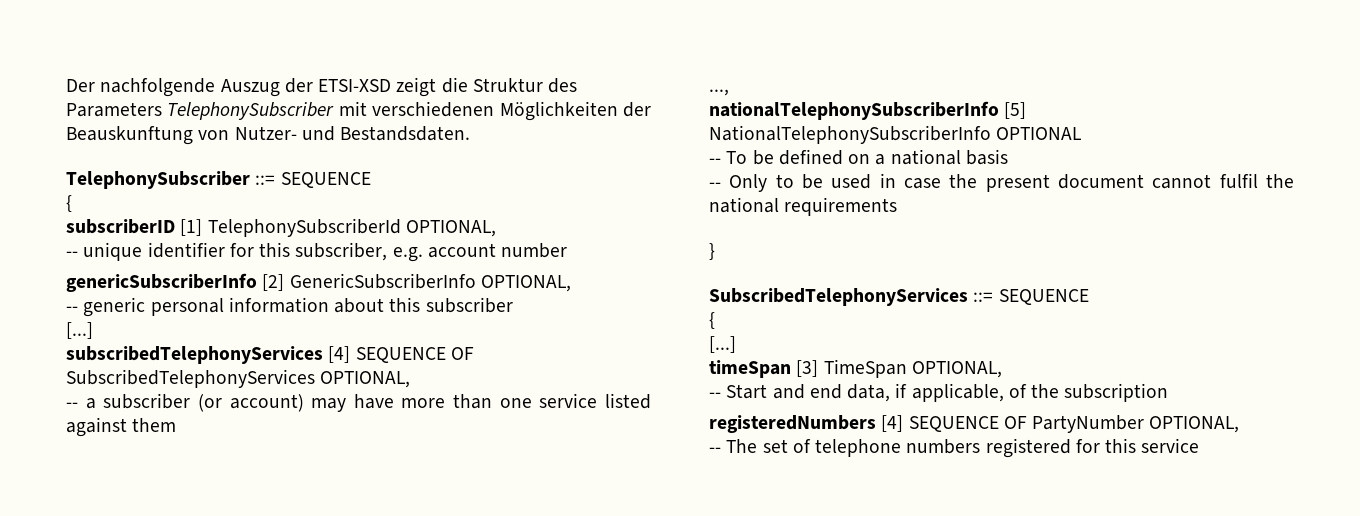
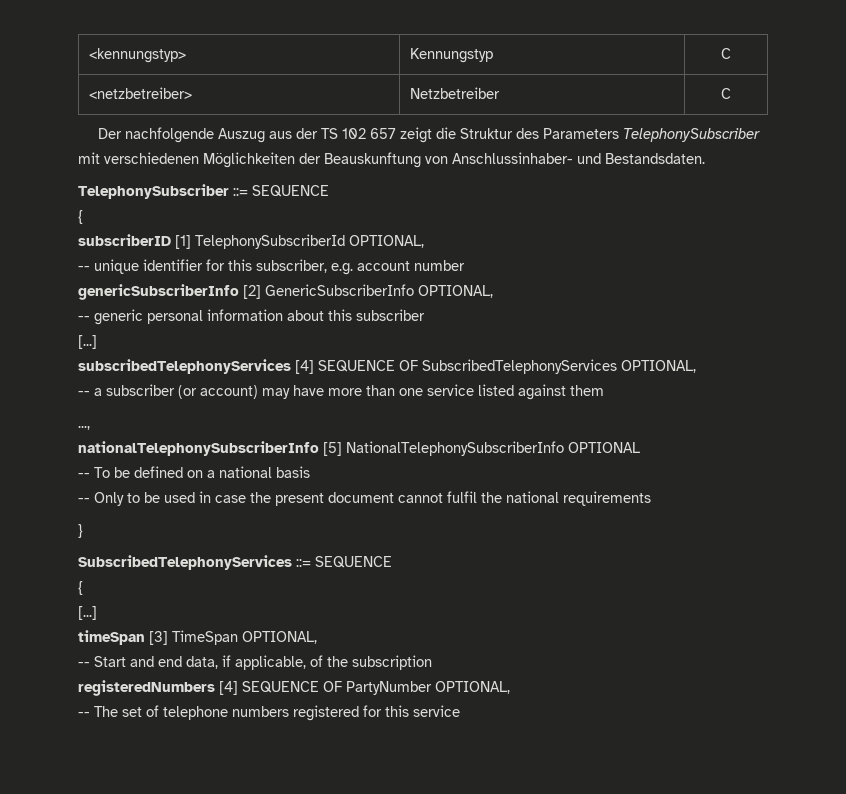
[66,78,392,97] Der nachfolgende Auszug der ETSI-XSD -> [88,48,186,63] [409,48,493,63] [721,48,731,59] [88,87,192,99] [409,87,500,99] [721,88,731,99] [98,127,397,143] <kennungstyp> | Kennungstyp | C // <netzbetreiber> | Netzbetreiber | C // Der nachfolgende Auszug aus der TS 102 657
[234,126,297,140] Nutzer- -> [452,152,573,164] Anschlussinhaber-

